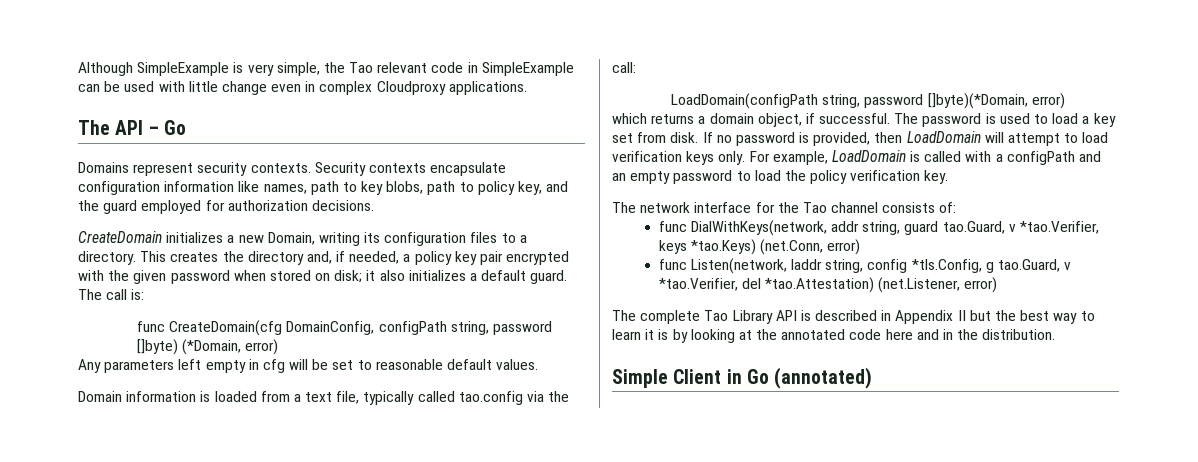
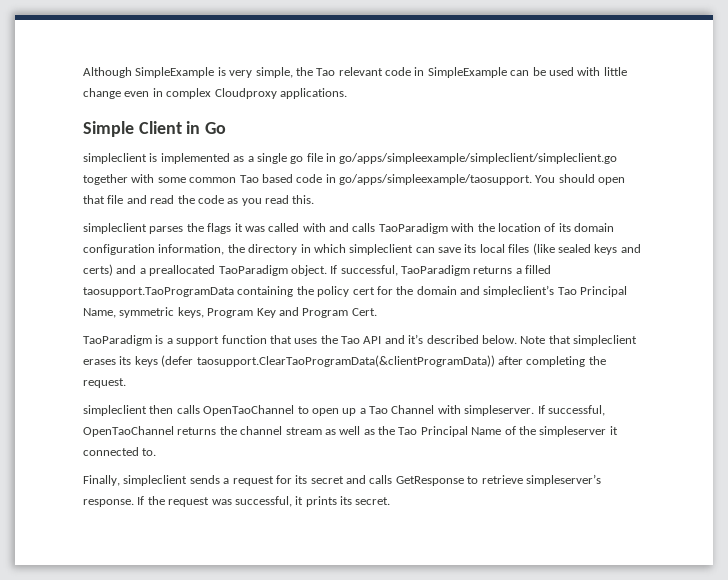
[78,120,186,135] [78,162,507,176] [78,181,569,195] [78,200,374,214] [78,231,527,246] [78,251,570,265] [78,270,568,284] [78,289,145,300] [137,320,553,336] [137,339,279,355] [78,359,539,373] [78,391,570,405] [612,62,636,73] [671,93,1065,109] [612,113,1116,127] [612,131,1109,146] [612,150,1102,165] [612,170,949,184] [612,202,957,213] [658,220,1099,236] [658,239,861,255] [658,258,1072,274] [658,277,998,293] [612,310,1095,324] [612,329,1056,343] [612,367,873,389] The API – Go // Domains represent security contexts. Security contexts encapsulate configuration information like names, path to key blobs, path to policy key, and the guard employed for authorization decisions. // CreateDomain initializes a new Domain, writing its configuration files to a directory. This creates the directory and, if needed, a policy key pair encrypted with the given password when stored on disk; it also initializes a default guard. The call is: // func CreateDomain(cfg DomainConfig, configPath string, password []byte) (*Domain, error) // Any parameters left empty in cfg will be set to reasonable default values. // Domain information is loaded from a text file, typically called tao.config via the call: // LoadDomain(configPath string, password []byte)(*Domain, error) // which returns a domain object, if successful. The password is used to load a key set from disk. If no password is provided, then LoadDomain will attempt to load verification keys only. For example, LoadDomain is called with a configPath and an empty password to load the policy verification key. // The network interface for the Tao channel consists of: // func DialWithKeys(network, addr string, guard tao.Guard, v *tao.Verifier, keys *tao.Keys) (net.Conn, error) // func Listen(network, laddr string, config *tls.Config, g tao.Guard, v *tao.Verifier, del *tao.Attestation) (net.Listener, error) // The complete Tao Library API is described in Appendix II but the best way to learn it is by looking at the annotated code here and in the distribution. // Simple Client in Go (annotated) -> [83,121,227,137] [83,153,618,164] [83,174,626,185] [83,195,315,206] [83,223,614,234] [83,243,641,255] [83,264,552,276] [83,285,628,297] [83,307,377,318] [83,334,637,346] [83,355,606,367] [83,378,126,388] [83,405,605,416] [83,426,618,437] [83,447,157,456] [83,474,601,486] [83,496,391,507] Simple Client in Go // simpleclient is implemented as a single go file in go/apps/simpleexample/simpleclient/simpleclient.go together with some common Tao based code in go/apps/simpleexample/taosupport. You should open that file and read the code as you read this. // simpleclient parses the flags it was called with and calls TaoParadigm with the location of its domain configuration information, the directory in which simpleclient can save its local files (like sealed keys and certs) and a preallocated TaoParadigm object. If successful, TaoParadigm returns a filled taosupport.TaoProgramData containing the policy cert for the domain and simpleclient’s Tao Principal Name, symmetric keys, Program Key and Program Cert. // TaoParadigm is a support function that uses the Tao API and it’s described below. Note that simpleclient erases its keys (defer taosupport.ClearTaoProgramData(&clientProgramData)) after completing the request. // simpleclient then calls OpenTaoChannel to open up a Tao Channel with simpleserver. If successful, OpenTaoChannel returns the channel stream as well as the Tao Principal Name of the simpleserver it connected to. // Finally, simpleclient sends a request for its secret and calls GetResponse to retrieve simpleserver’s response. If the request was successful, it prints its secret.

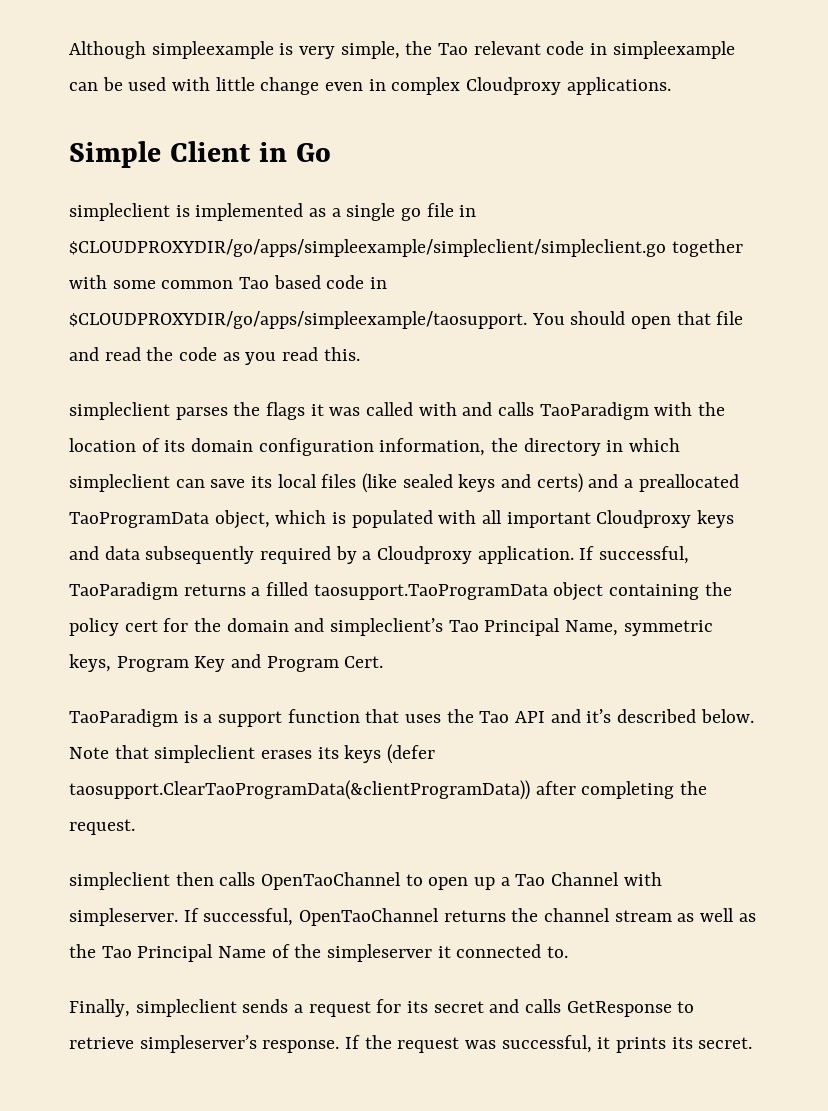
[135,67,215,78] SimpleExample -> [151,41,274,59] simpleexample
[427,67,507,78] SimpleExample -> [612,41,735,59] simpleexample
[339,153,618,164] go/apps/simpleexample/simpleclient/simpleclient.go -> [69,239,666,257] $CLOUDPROXYDIR/go/apps/simpleexample/simpleclient/simpleclient.go
[339,174,532,185] go/apps/simpleexample/taosupport. -> [69,311,527,329] $CLOUDPROXYDIR/go/apps/simpleexample/taosupport.
[218,265,327,276] TaoParadigm object. -> [69,510,735,529] [69,546,574,564] TaoProgramData object, which is populated with all important Cloudproxy keys and data subsequently required by a Cloudproxy application.
(234, 292) none -> [553,582,604,601] object

